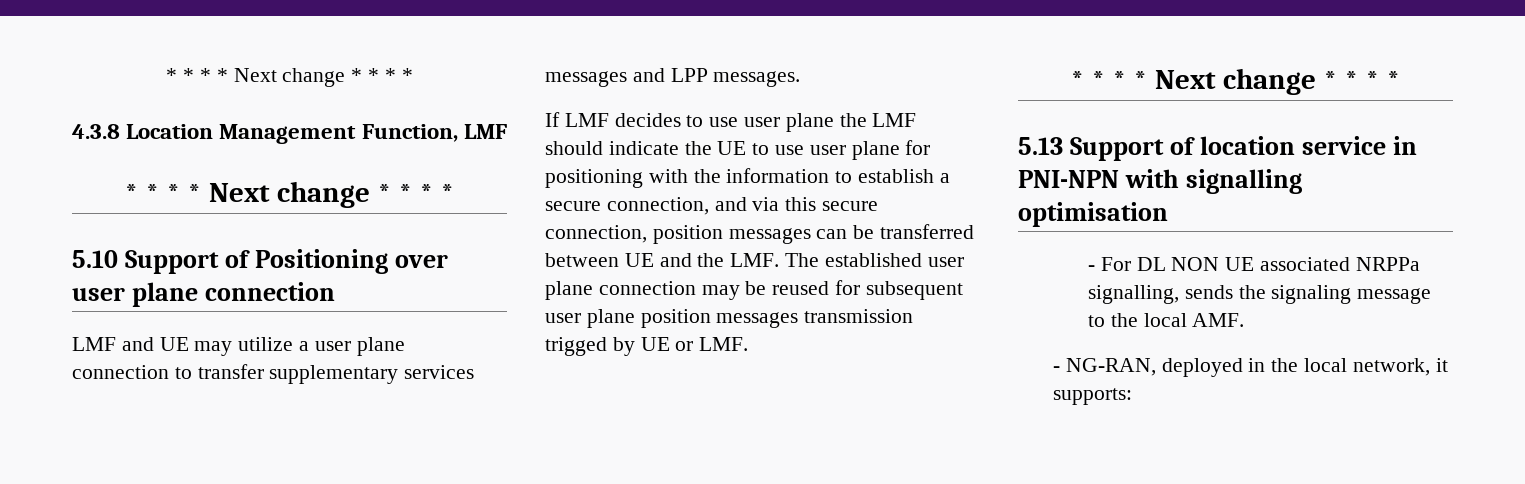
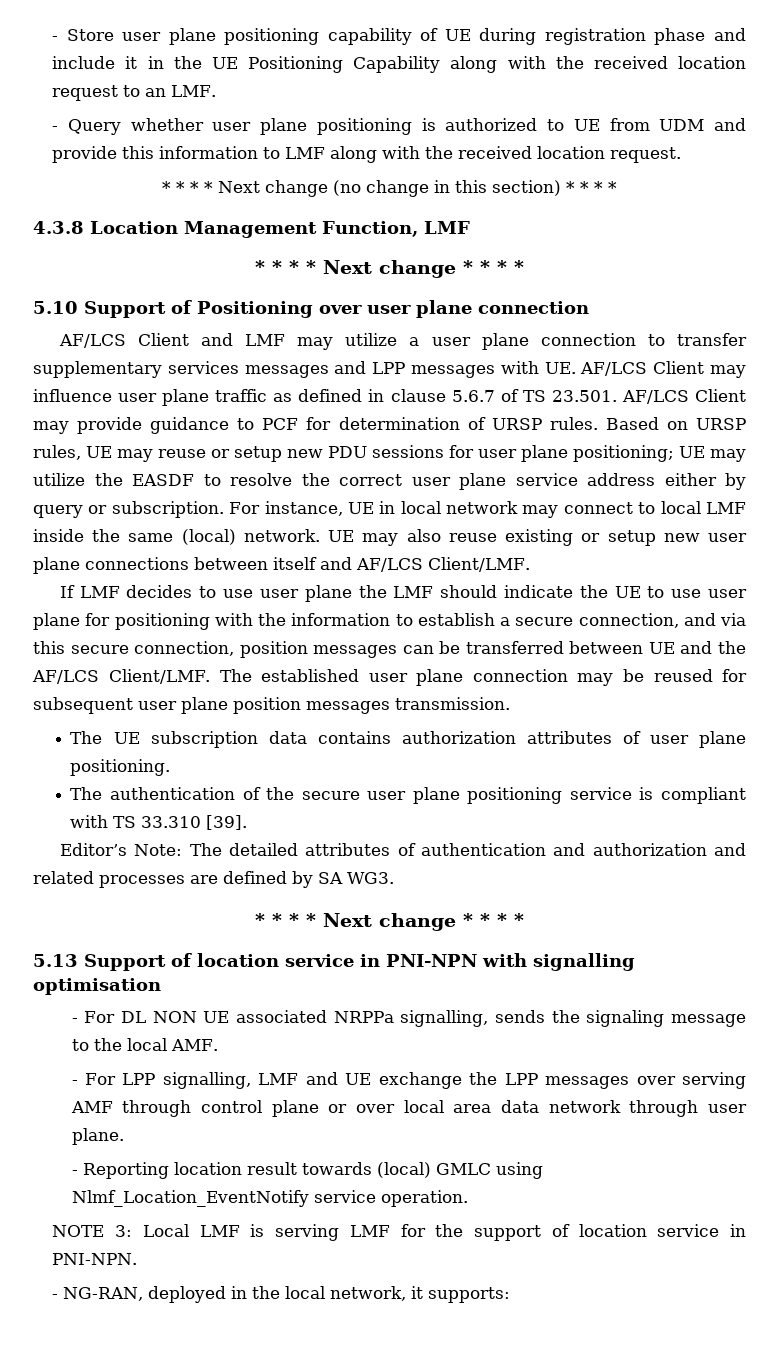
[166,68,346,87] * * * * Next change -> [52,28,746,45] [52,56,747,73] [52,85,217,101] [52,118,746,135] [52,146,682,163] [162,180,561,197] - Store user plane positioning capability of UE during registration phase and include it in the UE Positioning Capability along with the received location request to an LMF. // - Query whether user plane positioning is authorized to UE from UDM and provide this information to LMF along with the received location request. // * * * * Next change (no change in this section)
[72,337,189,351] LMF and UE -> [58,333,286,348] AF/LCS Client and LMF
[713,71,801,87] messages. -> [411,361,746,378] [33,389,747,406] [33,417,747,434] [33,445,746,462] [33,473,746,490] [33,501,746,518] [33,529,748,546] [33,557,530,574] messages with UE. AF/LCS Client may influence user plane traffic as defined in clause 5.6.7 of TS 23.501. AF/LCS Client may provide guidance to PCF for determination of URSP rules. Based on URSP rules, UE may reuse or setup new PDU sessions for user plane positioning; UE may utilize the EASDF to resolve the correct user plane service address either by query or subscription. For instance, UE in local network may connect to local LMF inside the same (local) network. UE may also reuse existing or setup new user plane connections between itself and AF/LCS Client/LMF.
[730,253,780,267] LMF. -> [32,669,211,684] AF/LCS Client/LMF.
[804,309,914,323] [545,337,749,356] transmission trigged by UE or LMF. -> [395,697,510,710] [70,731,746,748] [70,759,171,776] [70,787,747,804] [70,815,248,830] [59,843,747,856] [33,871,394,888] transmission. // The UE subscription data contains authorization attributes of user plane positioning. // The authentication of the secure user plane positioning service is compliant with TS 33.310 [39]. // Editor’s Note: The detailed attributes of authentication and authorization and related processes are defined by SA WG3.
(1245, 320) none -> [71,1072,746,1089] [70,1100,747,1117] [71,1128,124,1145] [71,1162,543,1179] [71,1190,468,1207] [52,1224,747,1241] [52,1253,138,1265] // - For LPP signalling, LMF and UE exchange the LPP messages over serving AMF through control plane or over local area data network through user plane. // - Reporting location result towards (local) GMLC using Nlmf_Location_EventNotify service operation. // NOTE 3: Local LMF is serving LMF for the support of location service in PNI-NPN.

